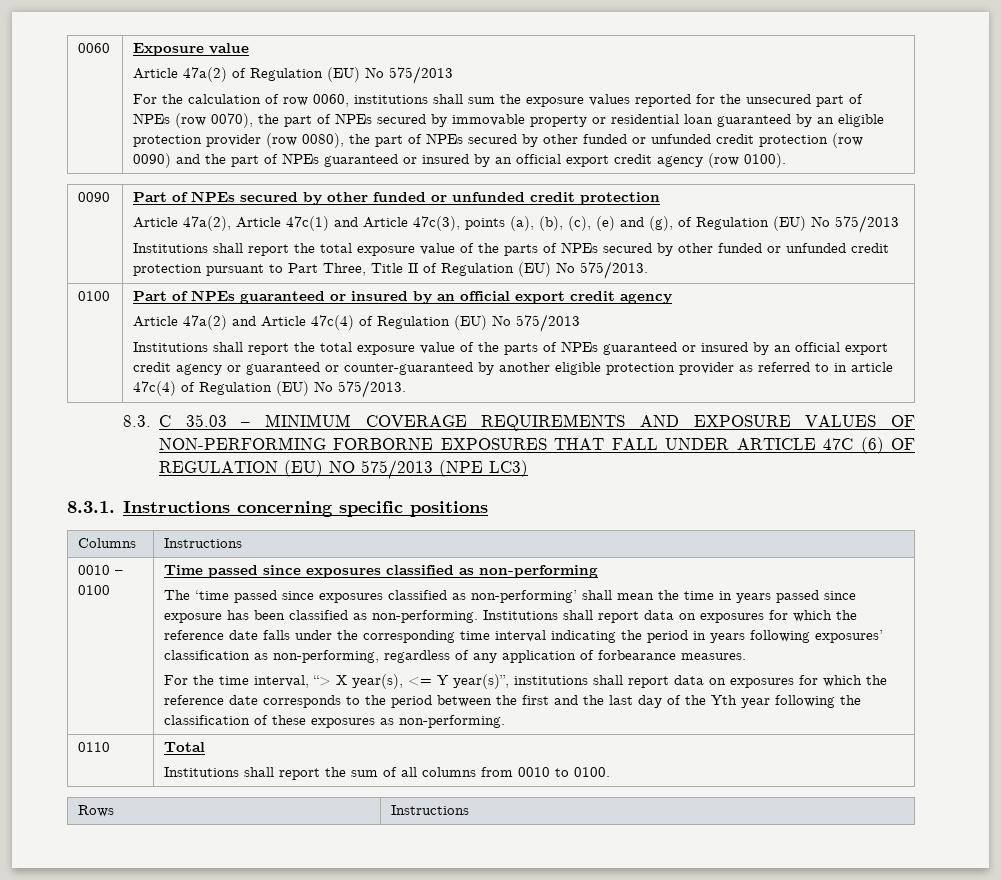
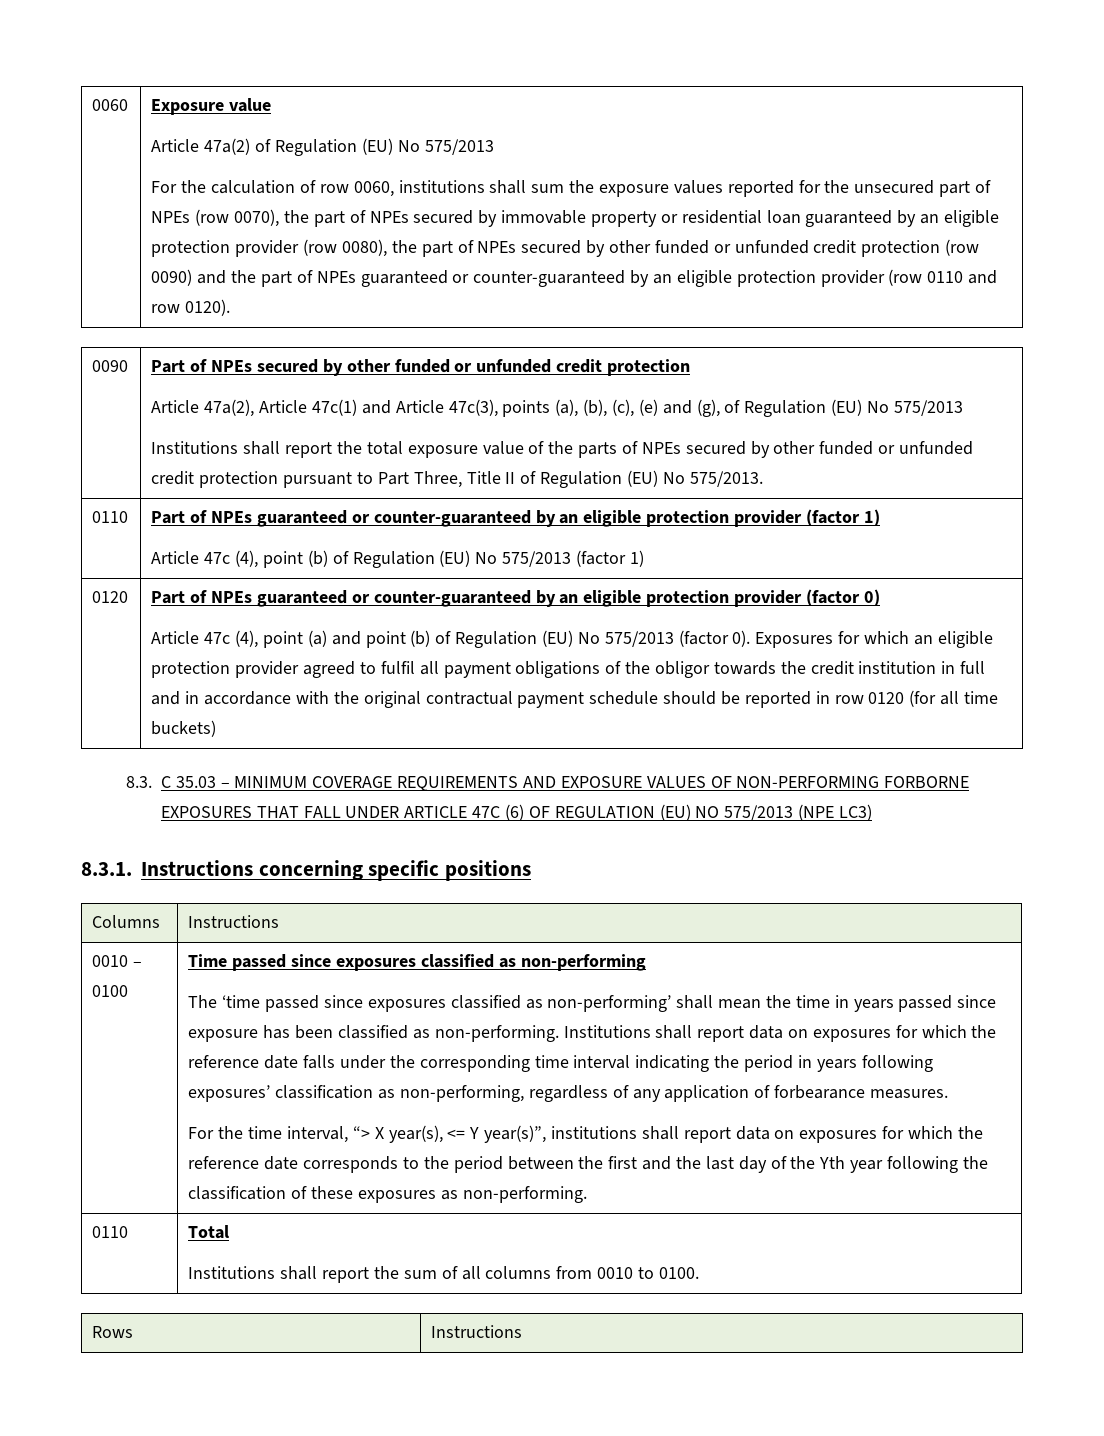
[422,153,787,168] insured by an official export credit agency (row 0100). -> [473,269,998,287] [151,299,231,316] counter-guaranteed by an eligible protection provider (row 0110 and row 0120).
[78,291,111,301] [133,290,673,304] [133,314,581,332] [133,341,889,355] [133,362,894,375] [133,380,407,398] 0100 | Part of NPEs guaranteed or insured by an official export credit agency // Article 47a(2) and Article 47c(4) of Regulation (EU) No 575/2013 // Institutions shall report the total exposure value of the parts of NPEs guaranteed or insured by an official export credit agency or guaranteed or counter-guaranteed by another eligible protection provider as referred to in article 47c(4) of Regulation (EU) No 575/2013. -> [92,511,129,523] [151,509,880,527] [151,550,644,568] [92,591,129,603] [151,589,880,607] [151,630,993,648] [151,661,986,678] [151,690,999,708] [151,720,217,737] 0110 | Part of NPEs guaranteed or counter-guaranteed by an eligible protection provider (factor 1) // Article 47c (4), point (b) of Regulation (EU) No 575/2013 (factor 1) // 0120 | Part of NPEs guaranteed or counter-guaranteed by an eligible protection provider (factor 0) // Article 47c (4), point (a) and point (b) of Regulation (EU) No 575/2013 (factor 0). Exposures for which an eligible protection provider agreed to fulfil all payment obligations of the obligor towards the credit institution in full and in accordance with the original contractual payment schedule should be reported in row 0120 (for all time buckets)

